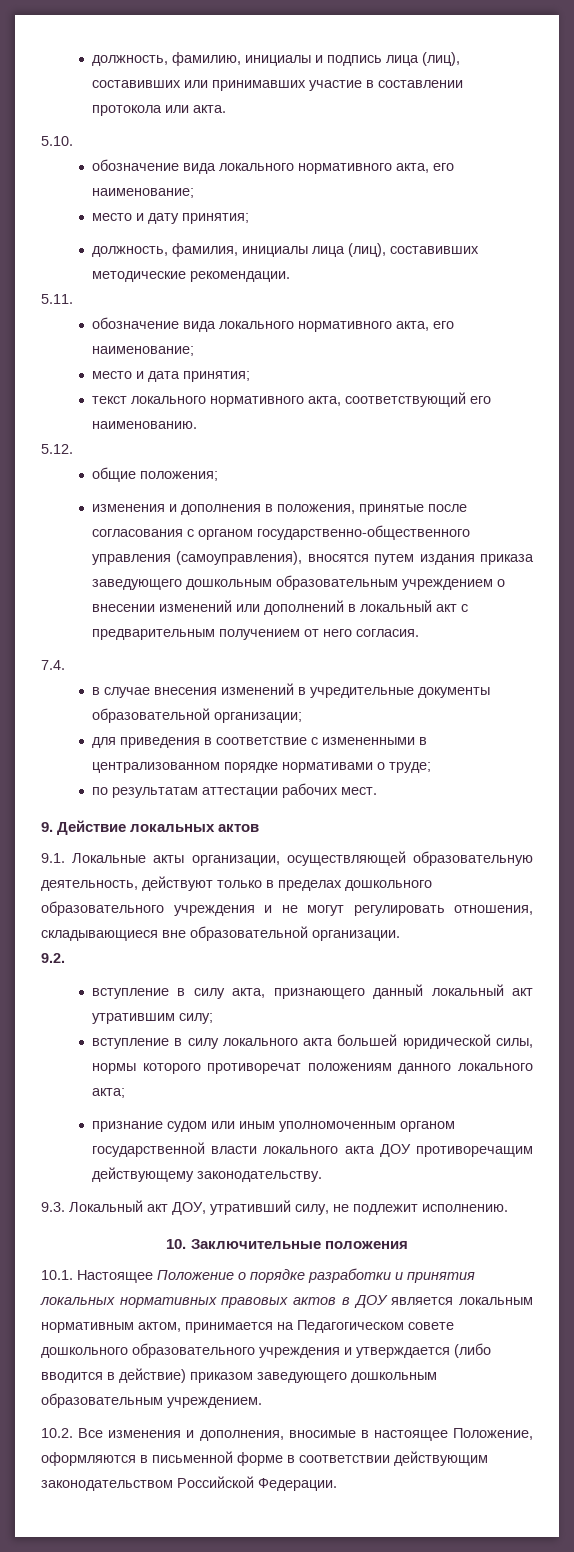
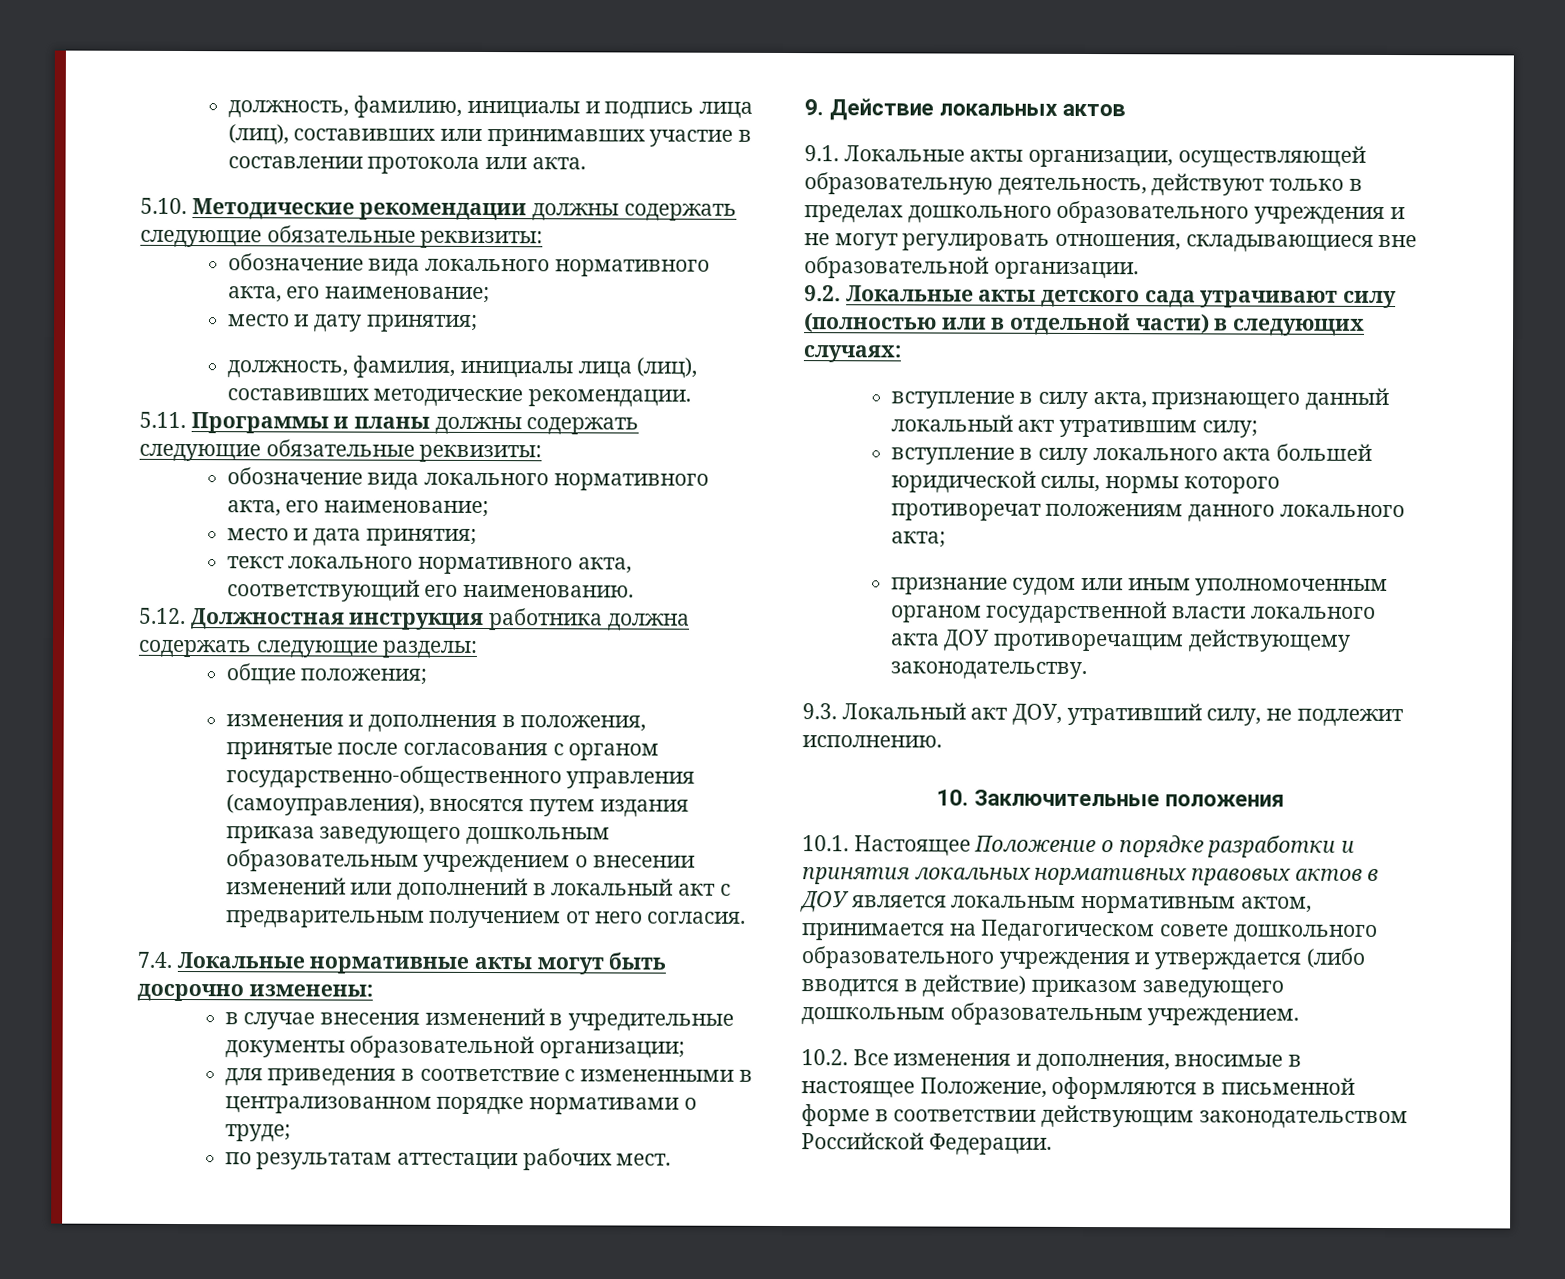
(73, 141) none -> [191,198,737,221] [140,225,544,249] Методические рекомендации должны содержать следующие обязательные реквизиты:
(73, 299) none -> [190,412,640,435] [139,439,543,463] Программы и планы должны содержать следующие обязательные реквизиты:
(73, 449) none -> [190,608,690,631] [138,639,478,658] Должностная инструкция работника должна содержать следующие разделы:
(65, 665) none -> [176,951,667,975] [137,983,373,1002] Локальные нормативные акты могут быть досрочно изменены:
(65, 958) none -> [845,285,1398,309] [804,312,1366,336] [803,345,901,363] Локальные акты детского сада утрачивают силу (полностью или в отдельной части) в следующих случаях:

